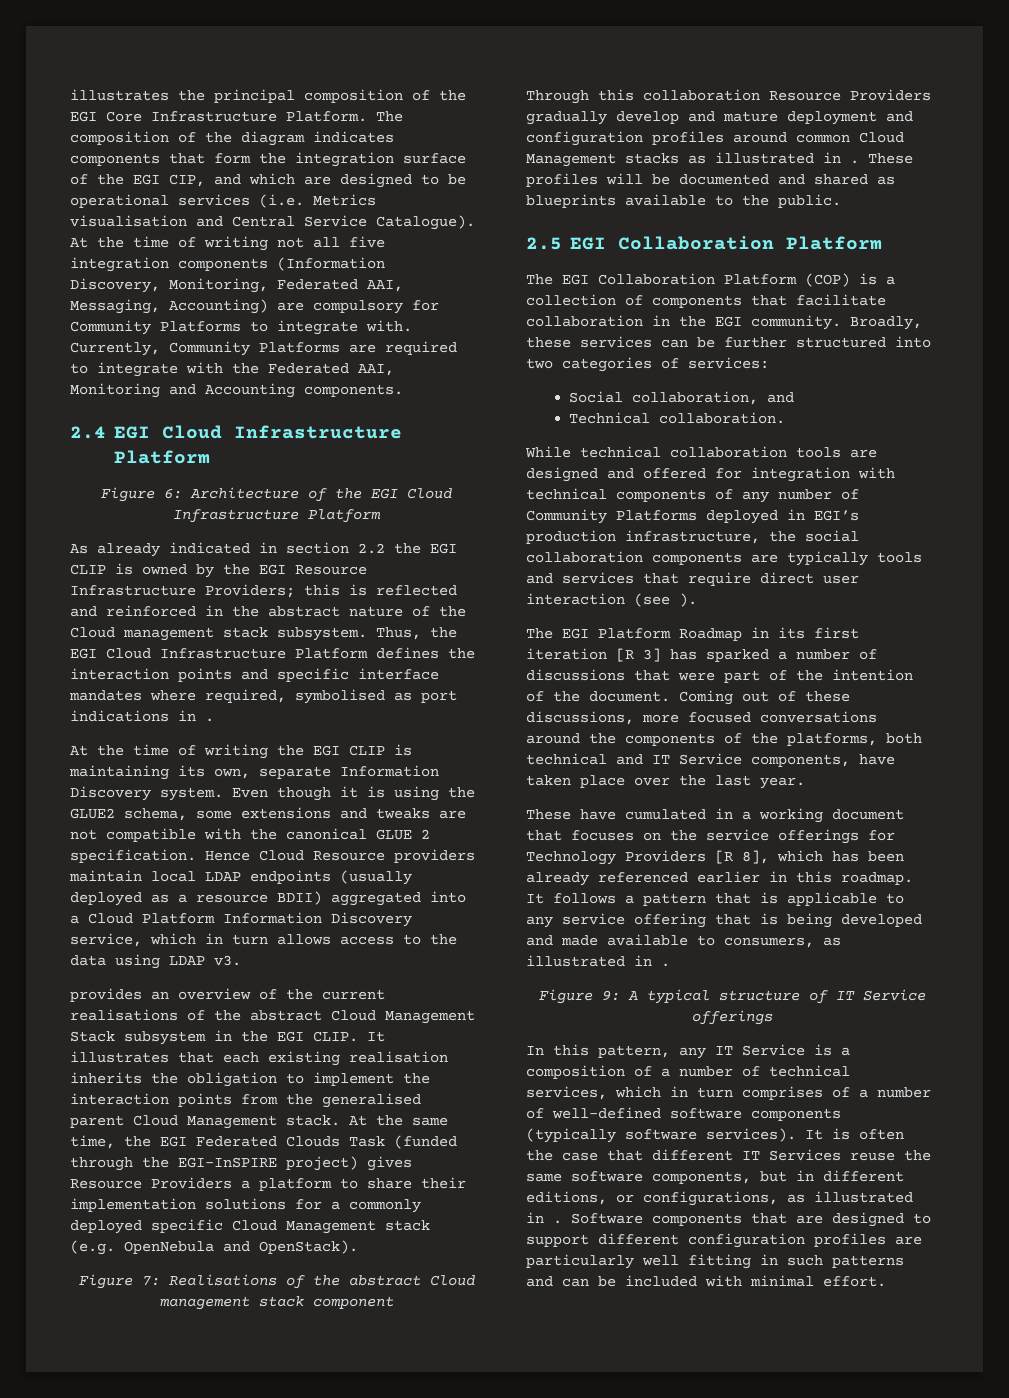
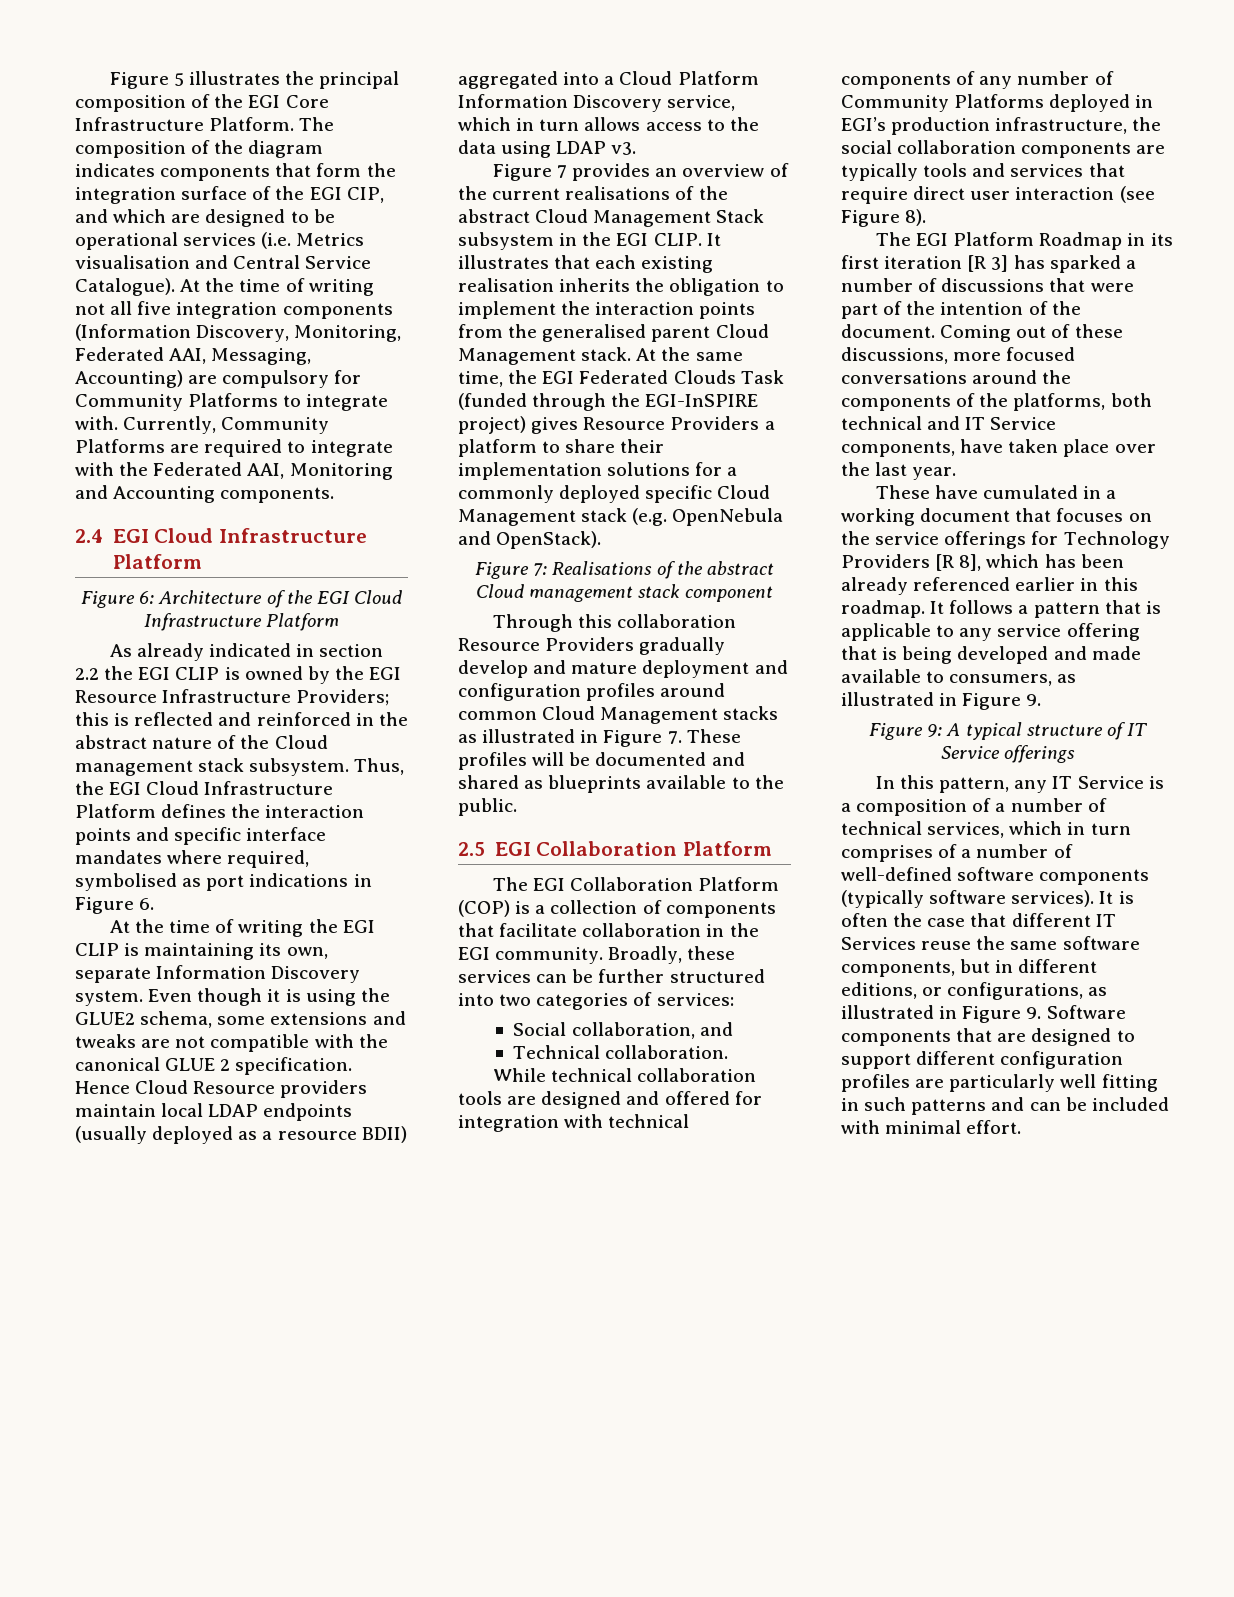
(70, 95) none -> [109,72,185,89] Figure 5
[205,718,214,722] . -> [75,897,155,914] Figure 6.
(241, 960) none -> [492,164,568,181] Figure 7
[850,160,859,164] . -> [603,730,682,747] Figure 7.
[679,593,697,607] ). -> [841,209,927,227] Figure 8).
[661,963,670,967] . -> [962,693,1042,710] Figure 9.
[553,1220,562,1224] . -> [962,1006,1042,1023] Figure 9.

